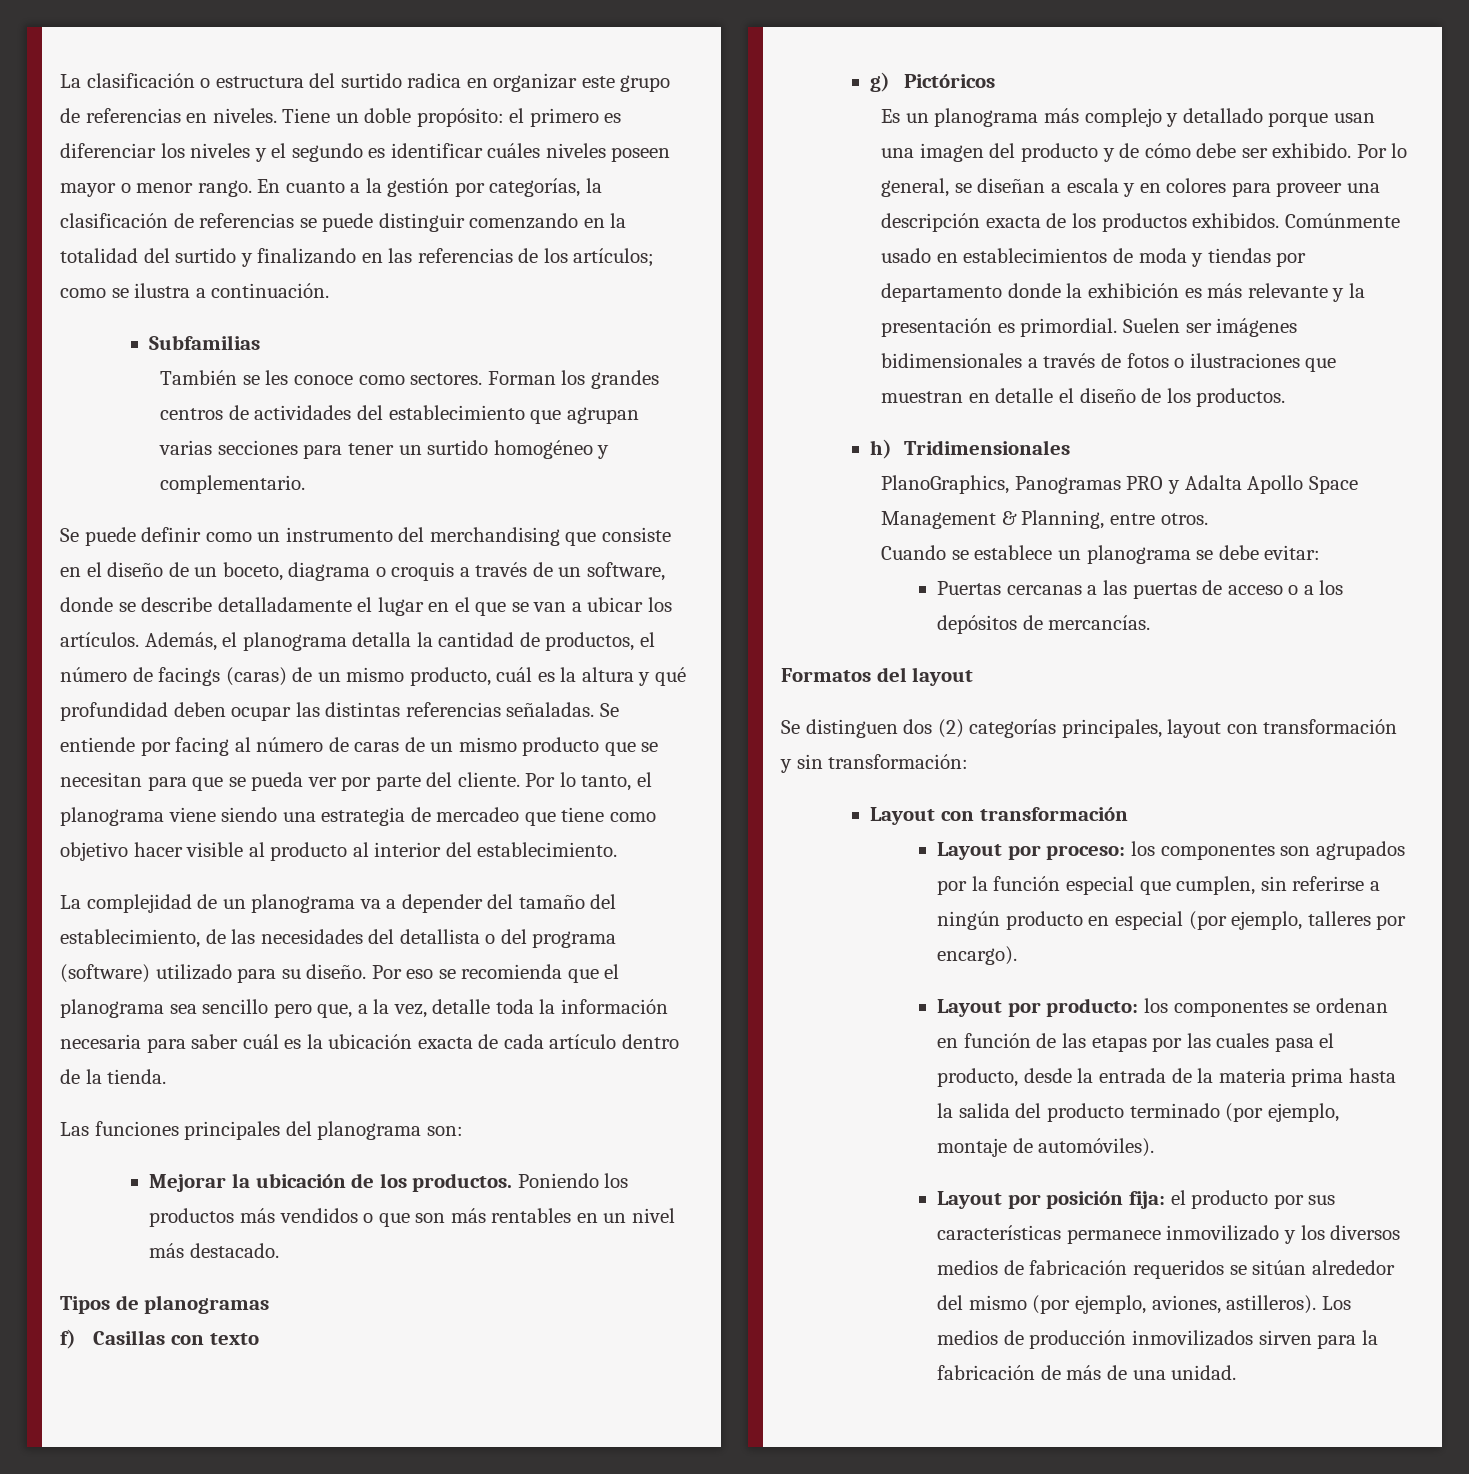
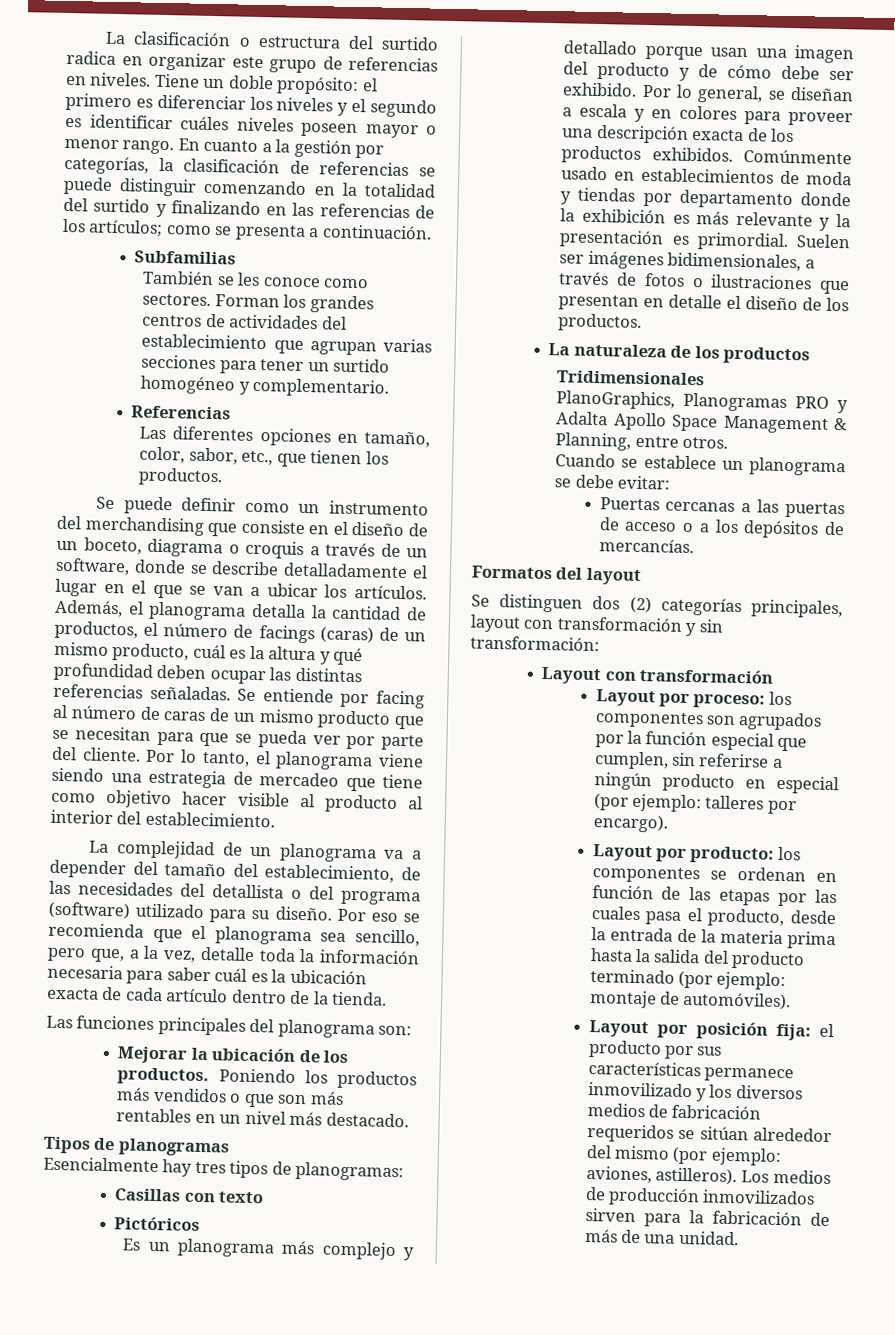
[134,283,191,298] ilustra -> [234,224,306,241] presenta
(306, 484) none -> [131,405,232,420] [139,426,430,448] [139,446,389,468] [138,467,224,487] // Referencias // Las diferentes opciones en tamaño, color, sabor, etc., que tienen los productos.
[202,999,269,1014] sencillo -> [355,929,421,947] sencillo,
[60,1329,76,1349] f) -> [43,1156,405,1182] Esencialmente hay tres tipos de planogramas: //
[870,72,891,92] g) -> (265, 1197) none
[881,353,1023,368] bidimensionales -> [667,252,802,272] bidimensionales,
[881,391,964,403] muestran -> [558,294,640,311] presentan
[870,439,893,459] h) -> [548,343,811,365] La naturaleza de los productos //
[1014,476,1121,494] Panogramas -> [683,392,788,413] Planogramas
[1231,911,1303,930] ejemplo, -> [632,793,703,813] ejemplo:
[1267,1103,1339,1122] ejemplo, -> [716,971,787,991] ejemplo:
[1075,1295,1147,1314] ejemplo, -> [710,1147,782,1167] ejemplo:

